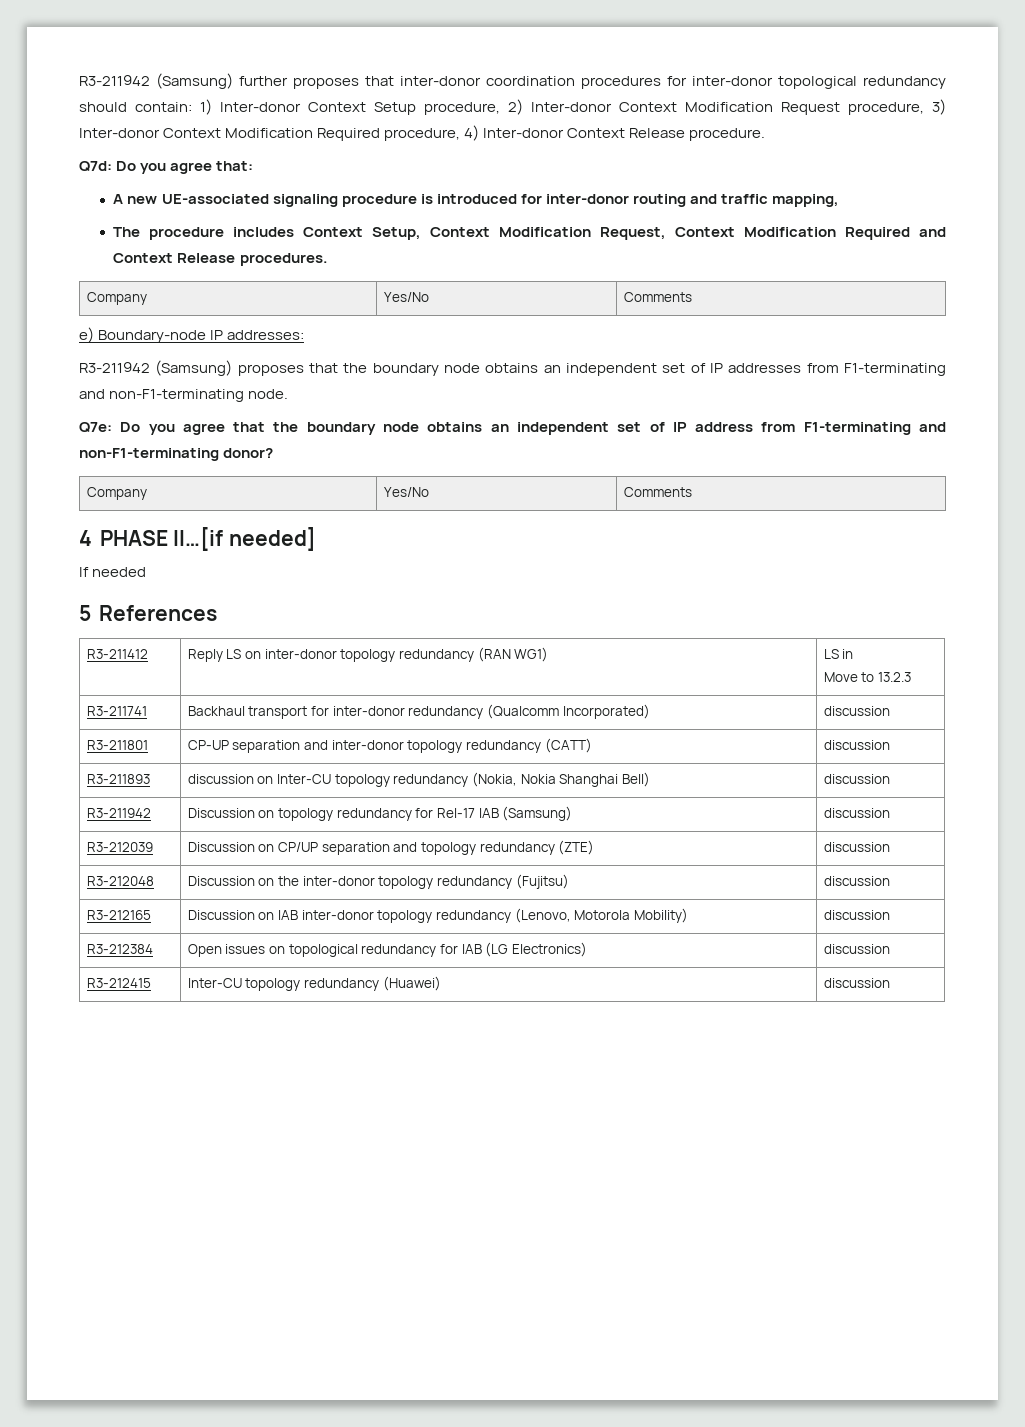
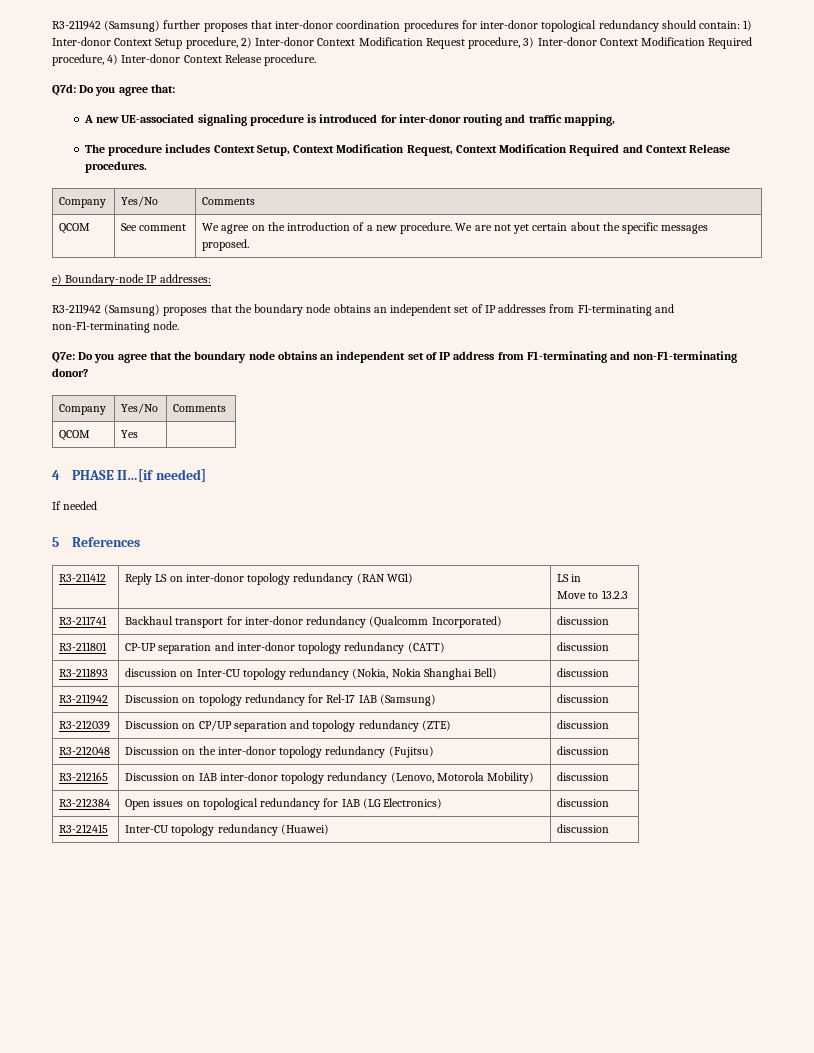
(692, 297) none -> [59,223,91,234] [121,223,187,231] [202,222,709,234] [202,239,250,251] // QCOM | See comment | We agree on the introduction of a new procedure. We are not yet certain about the specific messages proposed.
(692, 492) none -> [59,430,91,441] [121,430,139,438] // QCOM | Yes |

